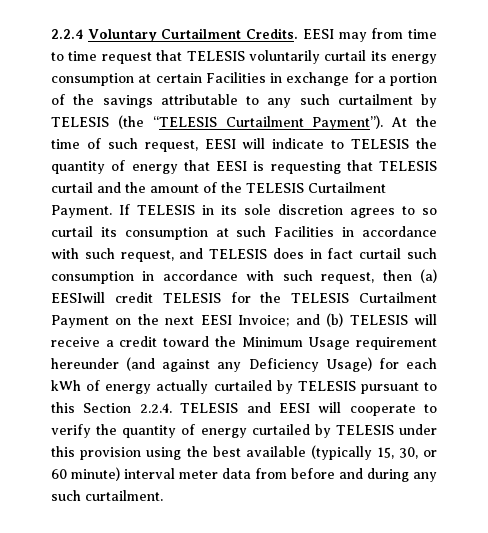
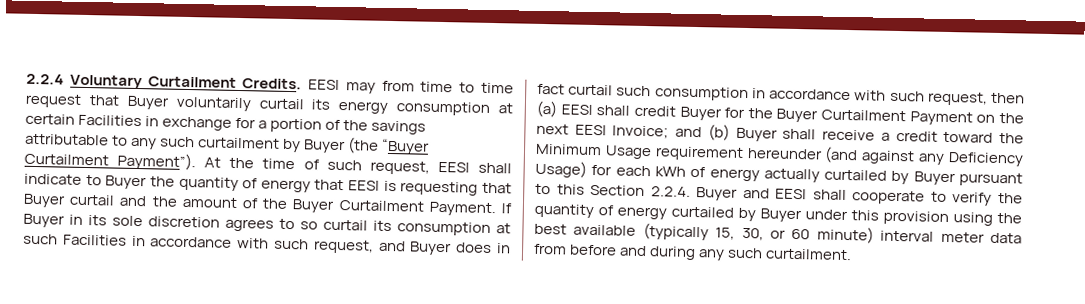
[186,51,245,61] TELESIS -> [126,95,170,110] Buyer
[51,115,217,129] TELESIS (the “TELESIS -> [303,137,431,155] Buyer (the “Buyer
[242,138,266,149] will -> [477,162,512,174] shall
[351,139,410,149] TELESIS -> [105,175,148,190] Buyer
[379,161,437,171] TELESIS -> [23,193,66,208] Buyer
[246,183,304,193] TELESIS -> [292,199,336,213] Buyer
[137,205,195,215] TELESIS -> [23,213,65,228] Buyer
[209,249,268,259] TELESIS -> [409,241,453,256] Buyer
[51,292,221,303] EESIwill credit TELESIS -> [560,104,722,121] EESI shall credit Buyer
[291,293,350,303] TELESIS -> [776,108,819,123] Buyer
[349,314,438,325] TELESIS will -> [735,127,817,142] Buyer shall
[297,381,356,391] TELESIS -> [913,171,956,186] Buyer
[180,403,239,413] TELESIS -> [696,187,739,201] Buyer
[318,402,342,413] will -> [812,189,847,200] shall
[335,425,394,435] TELESIS -> [760,208,802,223] Buyer

